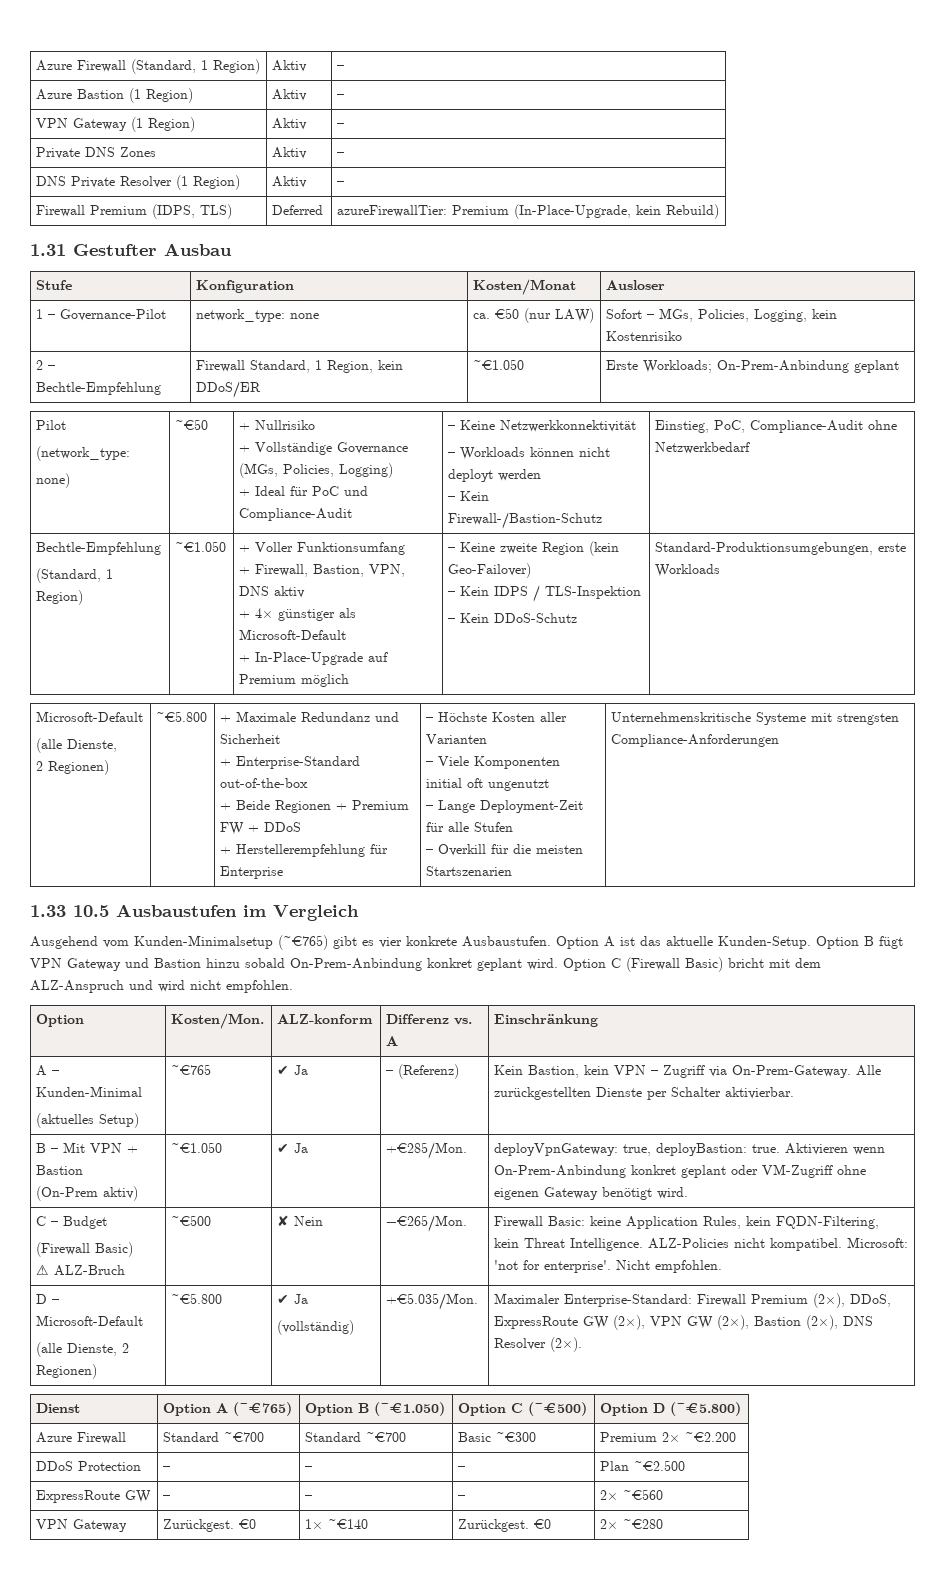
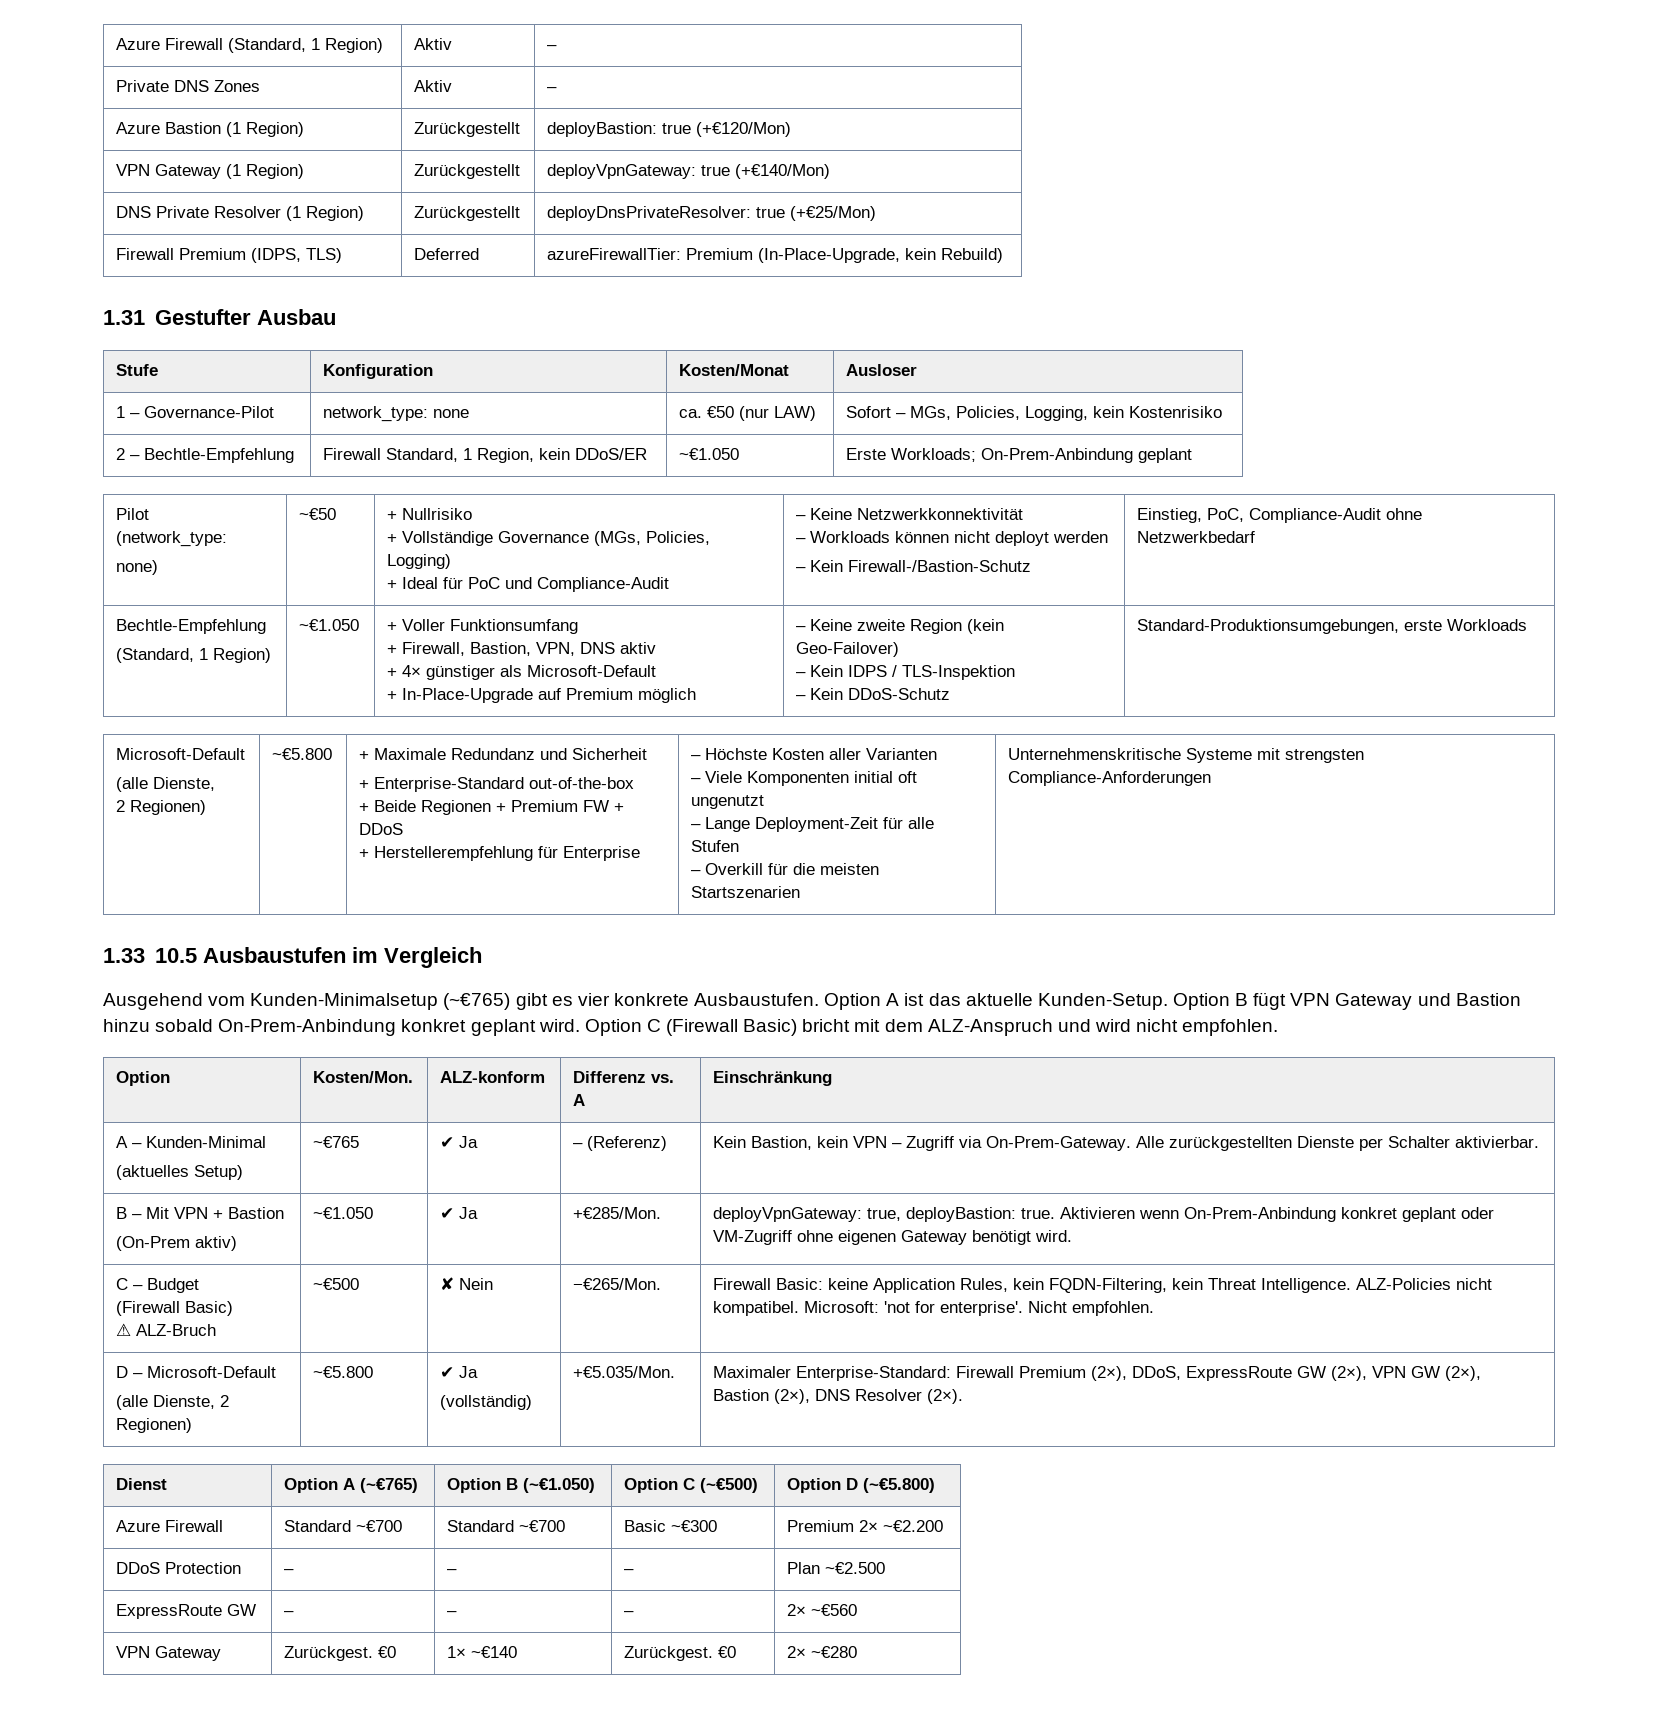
[36,88,194,103] [272,89,308,101] [337,94,345,99] [36,117,196,132] [272,118,308,130] [337,123,345,128] // Azure Bastion (1 Region) | Aktiv | – // VPN Gateway (1 Region) | Aktiv | – -> (558, 47) none
(345, 154) none -> [116,122,305,137] [414,122,521,137] [547,122,792,137] [116,164,305,179] [414,164,521,179] [547,164,831,179] // Azure Bastion (1 Region) | Zurückgestellt | deployBastion: true (+€120/Mon) // VPN Gateway (1 Region) | Zurückgestellt | deployVpnGateway: true (+€140/Mon)
[272,176,308,188] [337,181,345,186] Aktiv | – -> [414,206,521,221] [547,206,877,221] Zurückgestellt | deployDnsPrivateResolver: true (+€25/Mon)

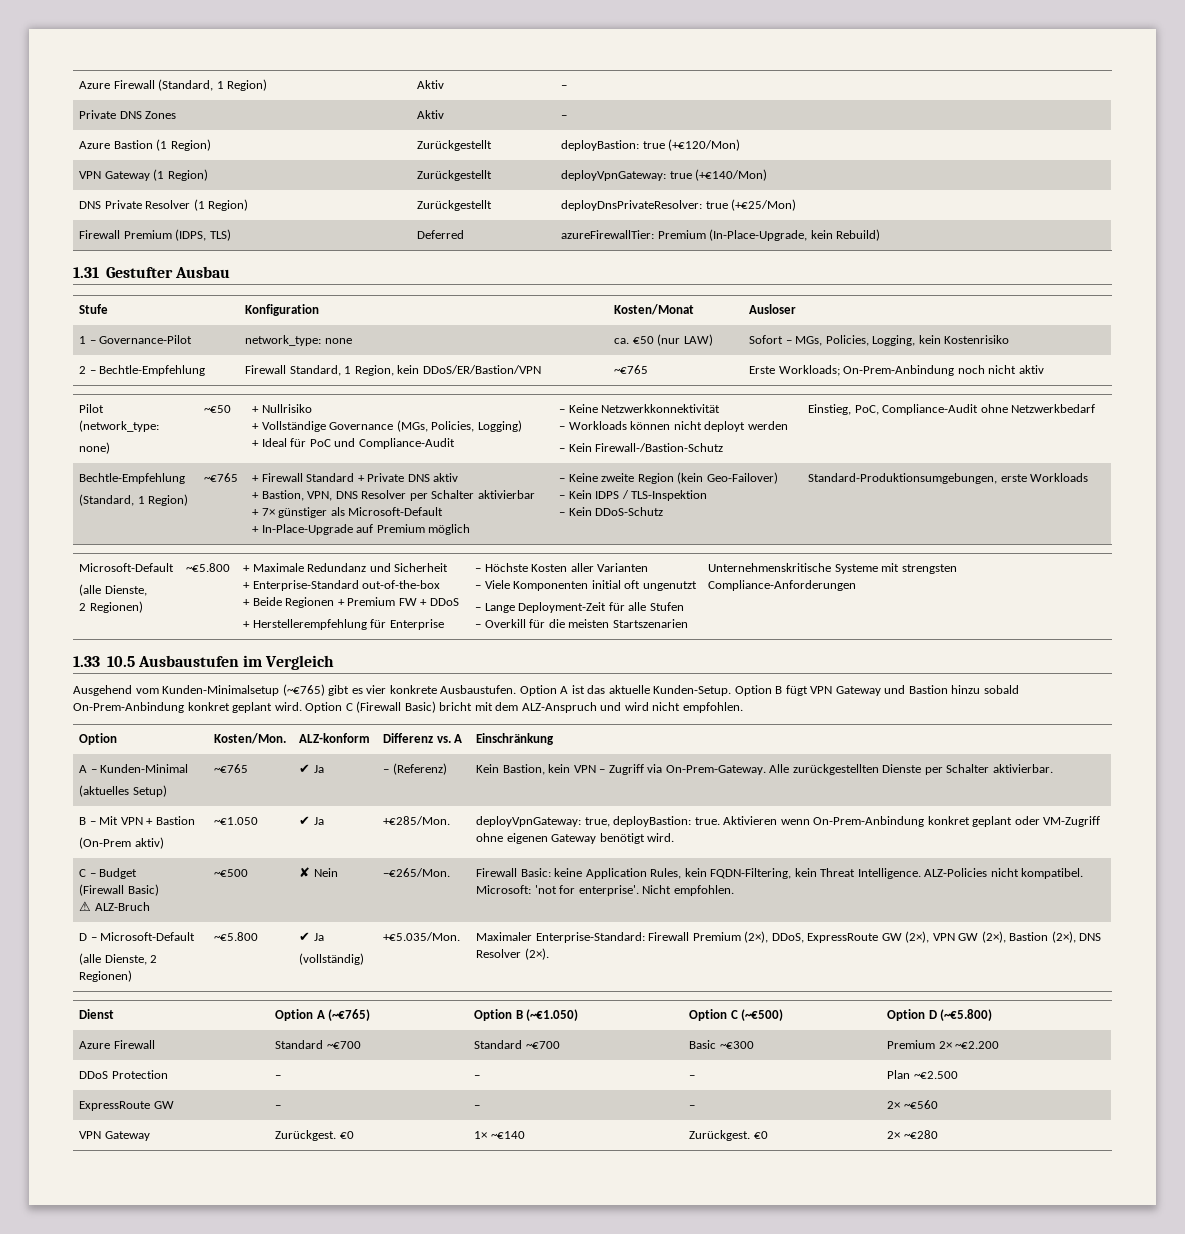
[575,448,648,460] [679,448,740,460] DDoS/ER | ~€1.050 -> [422,365,541,374] [614,365,649,374] DDoS/ER/Bastion/VPN | ~€765
[1138,448,1193,463] geplant -> [957,365,1044,374] noch nicht aktiv
[299,619,360,631] [387,619,579,634] [387,642,657,656] [387,665,422,677] ~€1.050 | + Voller Funktionsumfang // + Firewall, Bastion, VPN, DNS aktiv // + 4× -> [204,473,239,482] [252,473,459,482] [252,490,535,501] [252,508,275,516] ~€765 | + Firewall Standard + Private DNS aktiv // + Bastion, VPN, DNS Resolver per Schalter aktivierbar // + 7×

